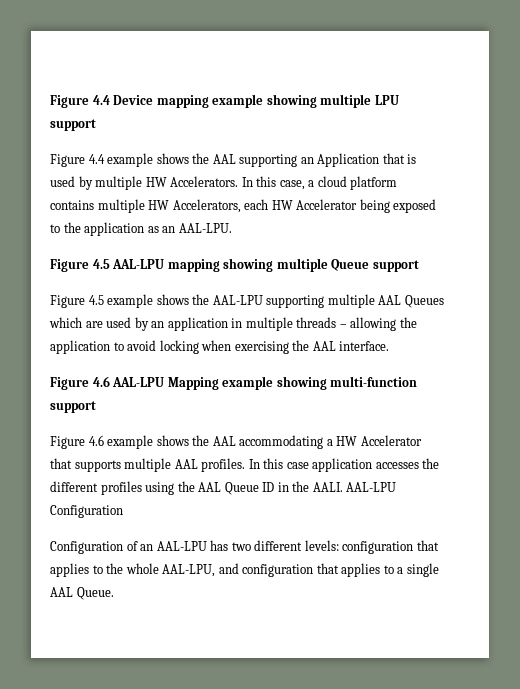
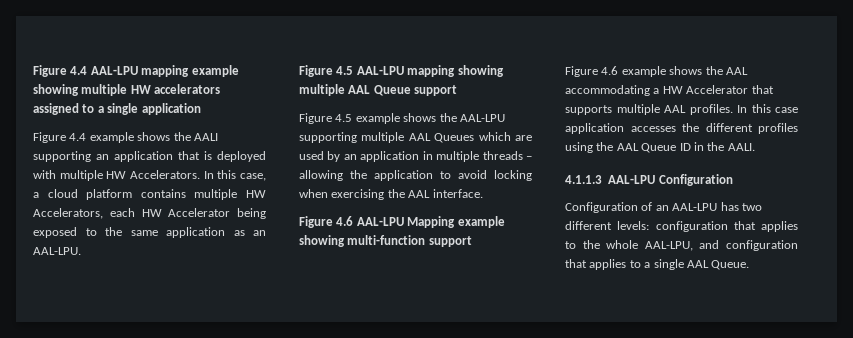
[50,95,154,108] Figure 4.4 Device -> [33,65,138,77] Figure 4.4 AAL-LPU
[374,95,399,105] [50,119,96,131] LPU support -> [130,84,221,94] [33,103,201,115] HW accelerators assigned to a single application
[212,154,236,164] AAL -> [193,133,218,141] AALI
[317,153,380,167] Application -> [114,151,173,162] application
[50,176,93,190] used by -> [217,151,266,162] [33,170,56,179] deployed with
(81, 227) none -> [130,230,158,236] same
(328, 265) none -> [348,85,371,94] AAL
(343, 487) none -> [565,175,602,184] // 4.1.1.3

